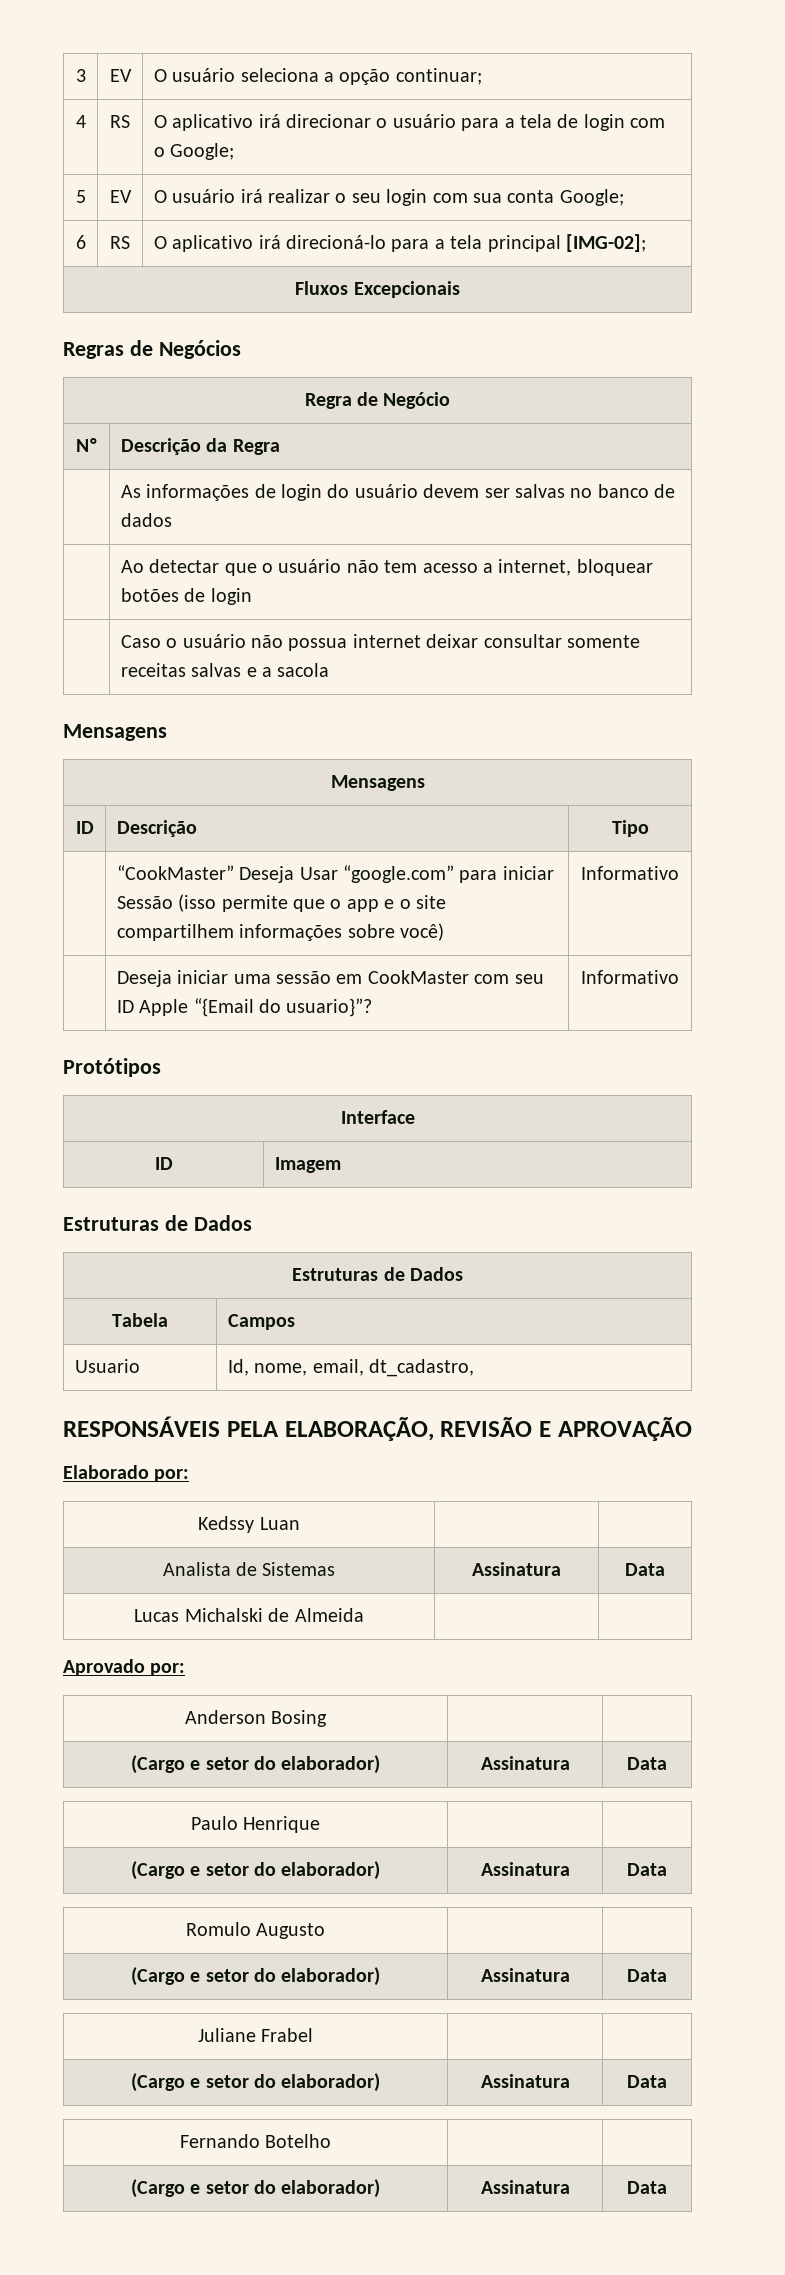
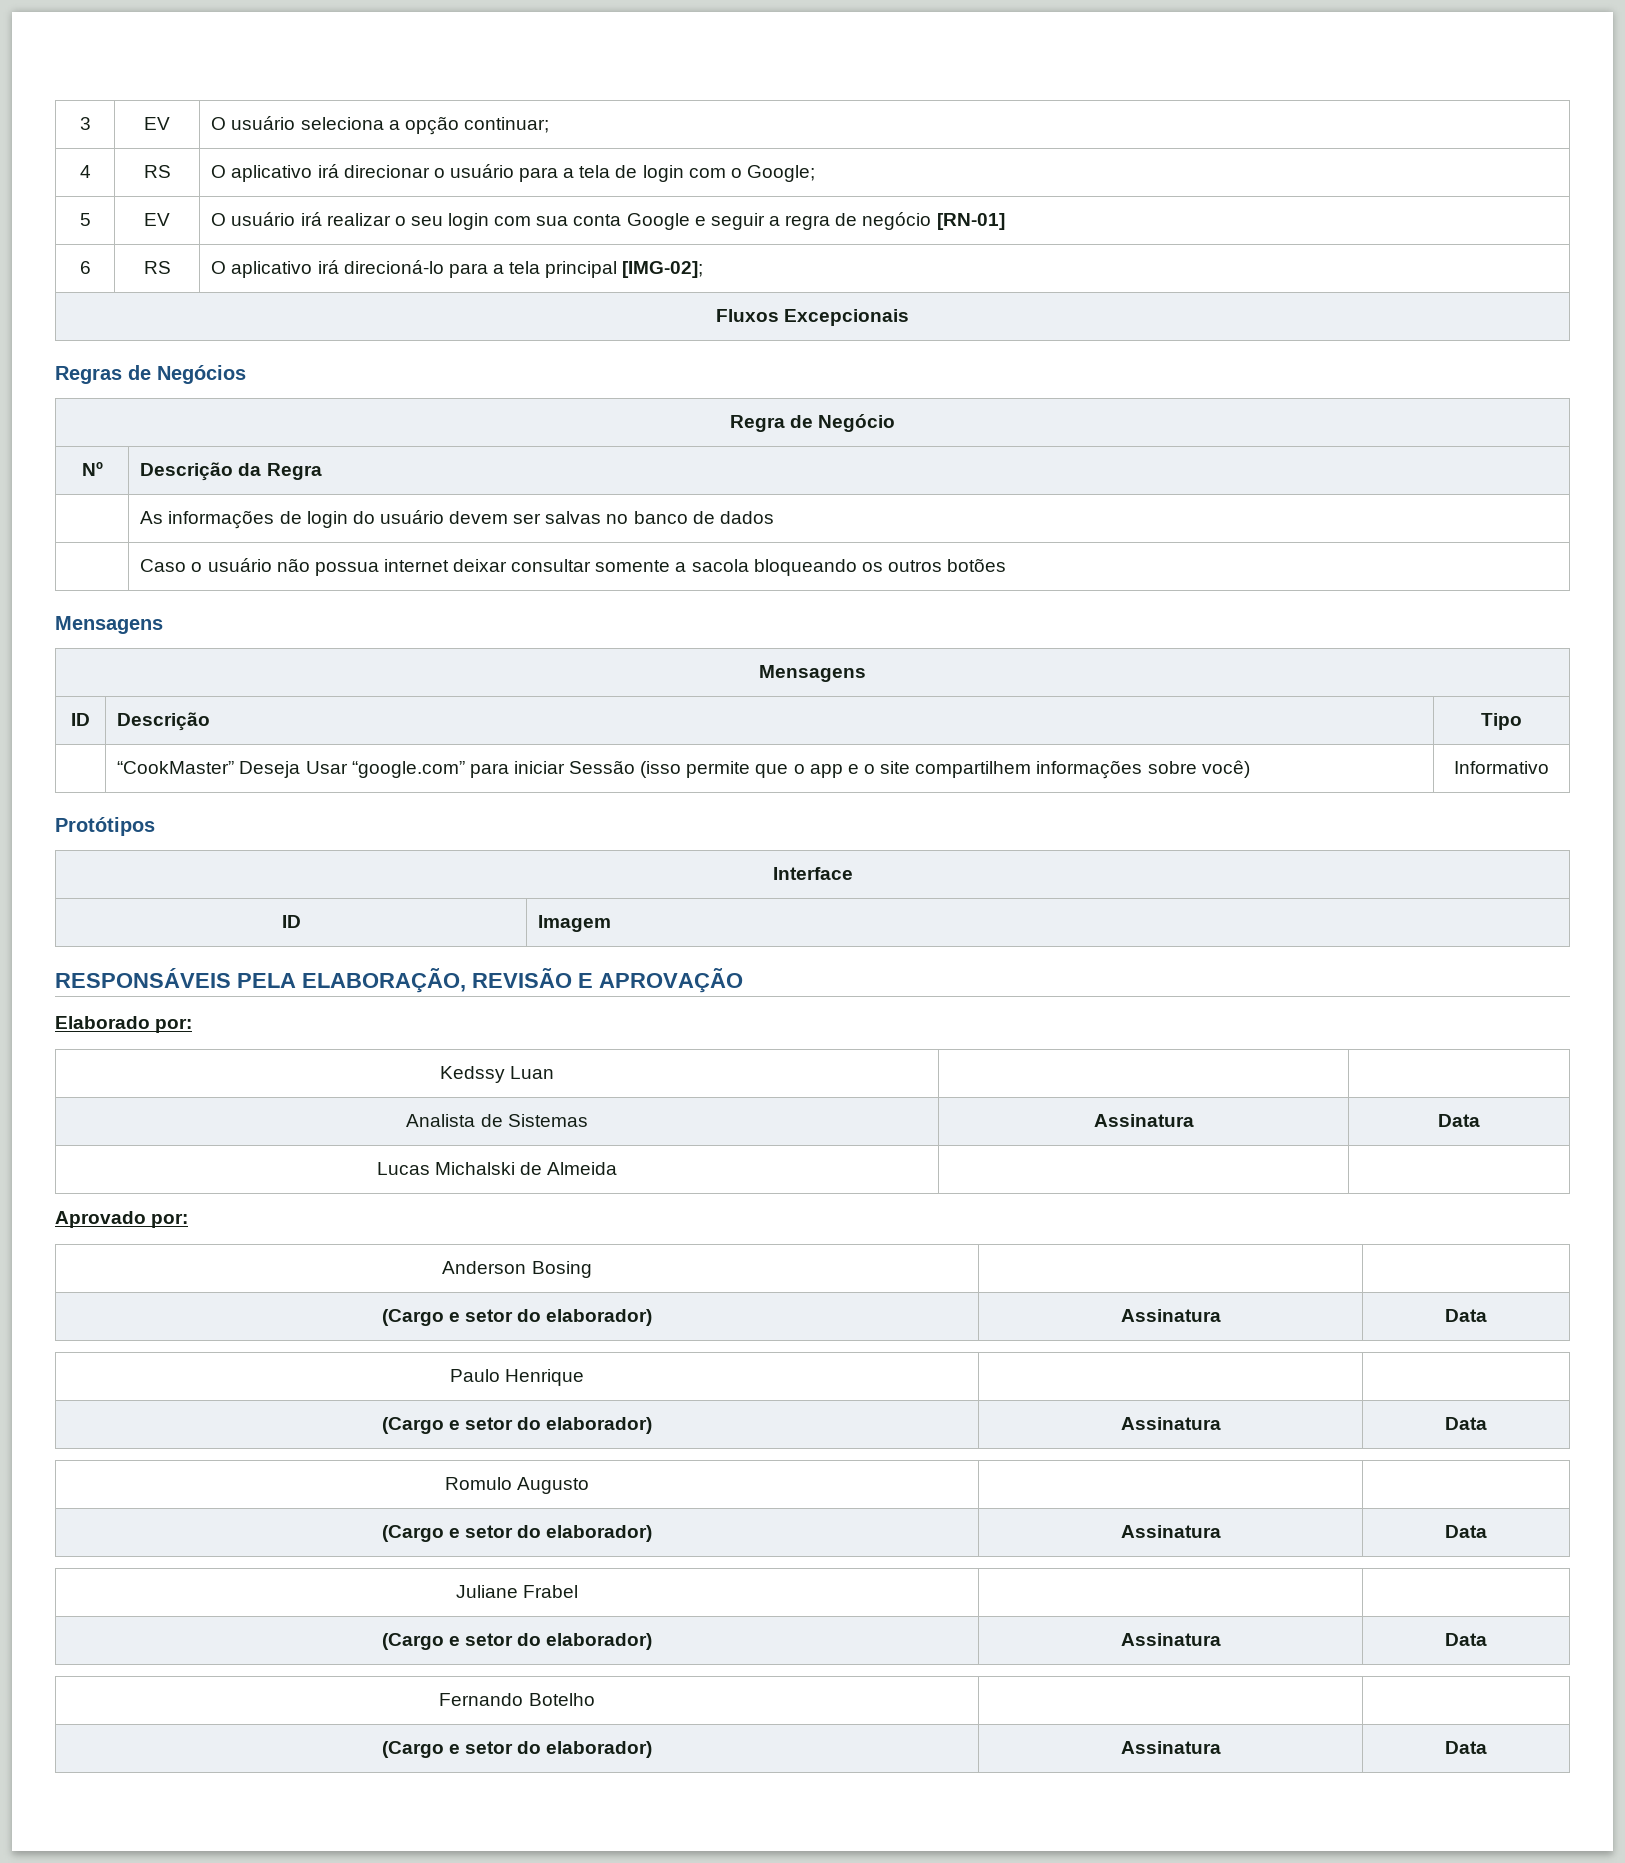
[559,189,624,206] Google; -> [626,212,1005,230] Google e seguir a regra de negócio [RN-01]
[120,559,653,576] [120,588,252,605] // | Ao detectar que o usuário não tem acesso a internet, bloquear botões de login -> (774, 517) none
[120,663,257,677] receitas salvas e -> (671, 566) none
(330, 670) none -> [753,558,1007,576] bloqueando os outros botões
[116,970,544,987] [116,998,373,1017] [581,970,679,984] [63,1058,161,1077] [340,1110,415,1124] [154,1157,173,1170] [274,1157,341,1173] [63,1215,252,1231] [292,1267,463,1281] [112,1313,168,1327] [227,1314,295,1330] [74,1359,140,1373] [227,1359,474,1377] // | Deseja iniciar uma sessão em CookMaster com seu ID Apple “{Email do usuario}”? | Informativo // Protótipos // Interface // ID | Imagem // Estruturas de Dados // Estruturas de Dados // Tabela | Campos // Usuario | Id, nome, email, dt_cadastro, -> [55,817,155,836] [772,867,853,880] [281,915,301,928] [538,915,612,932] // Protótipos // Interface // ID | Imagem

